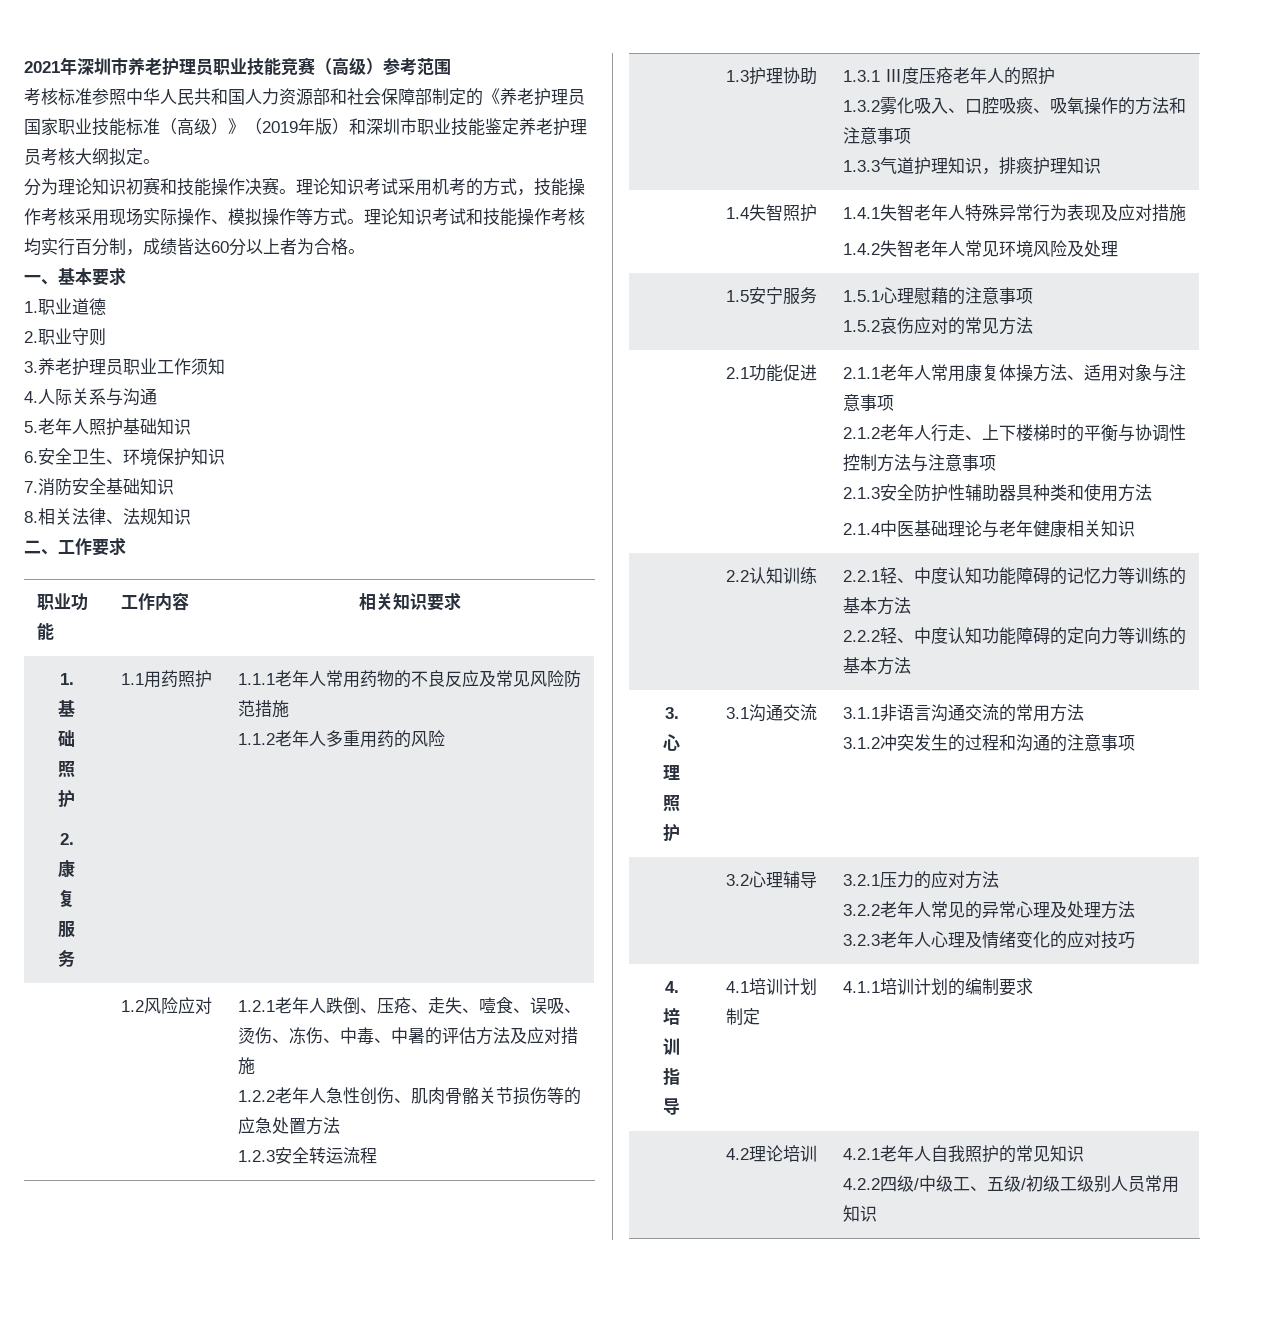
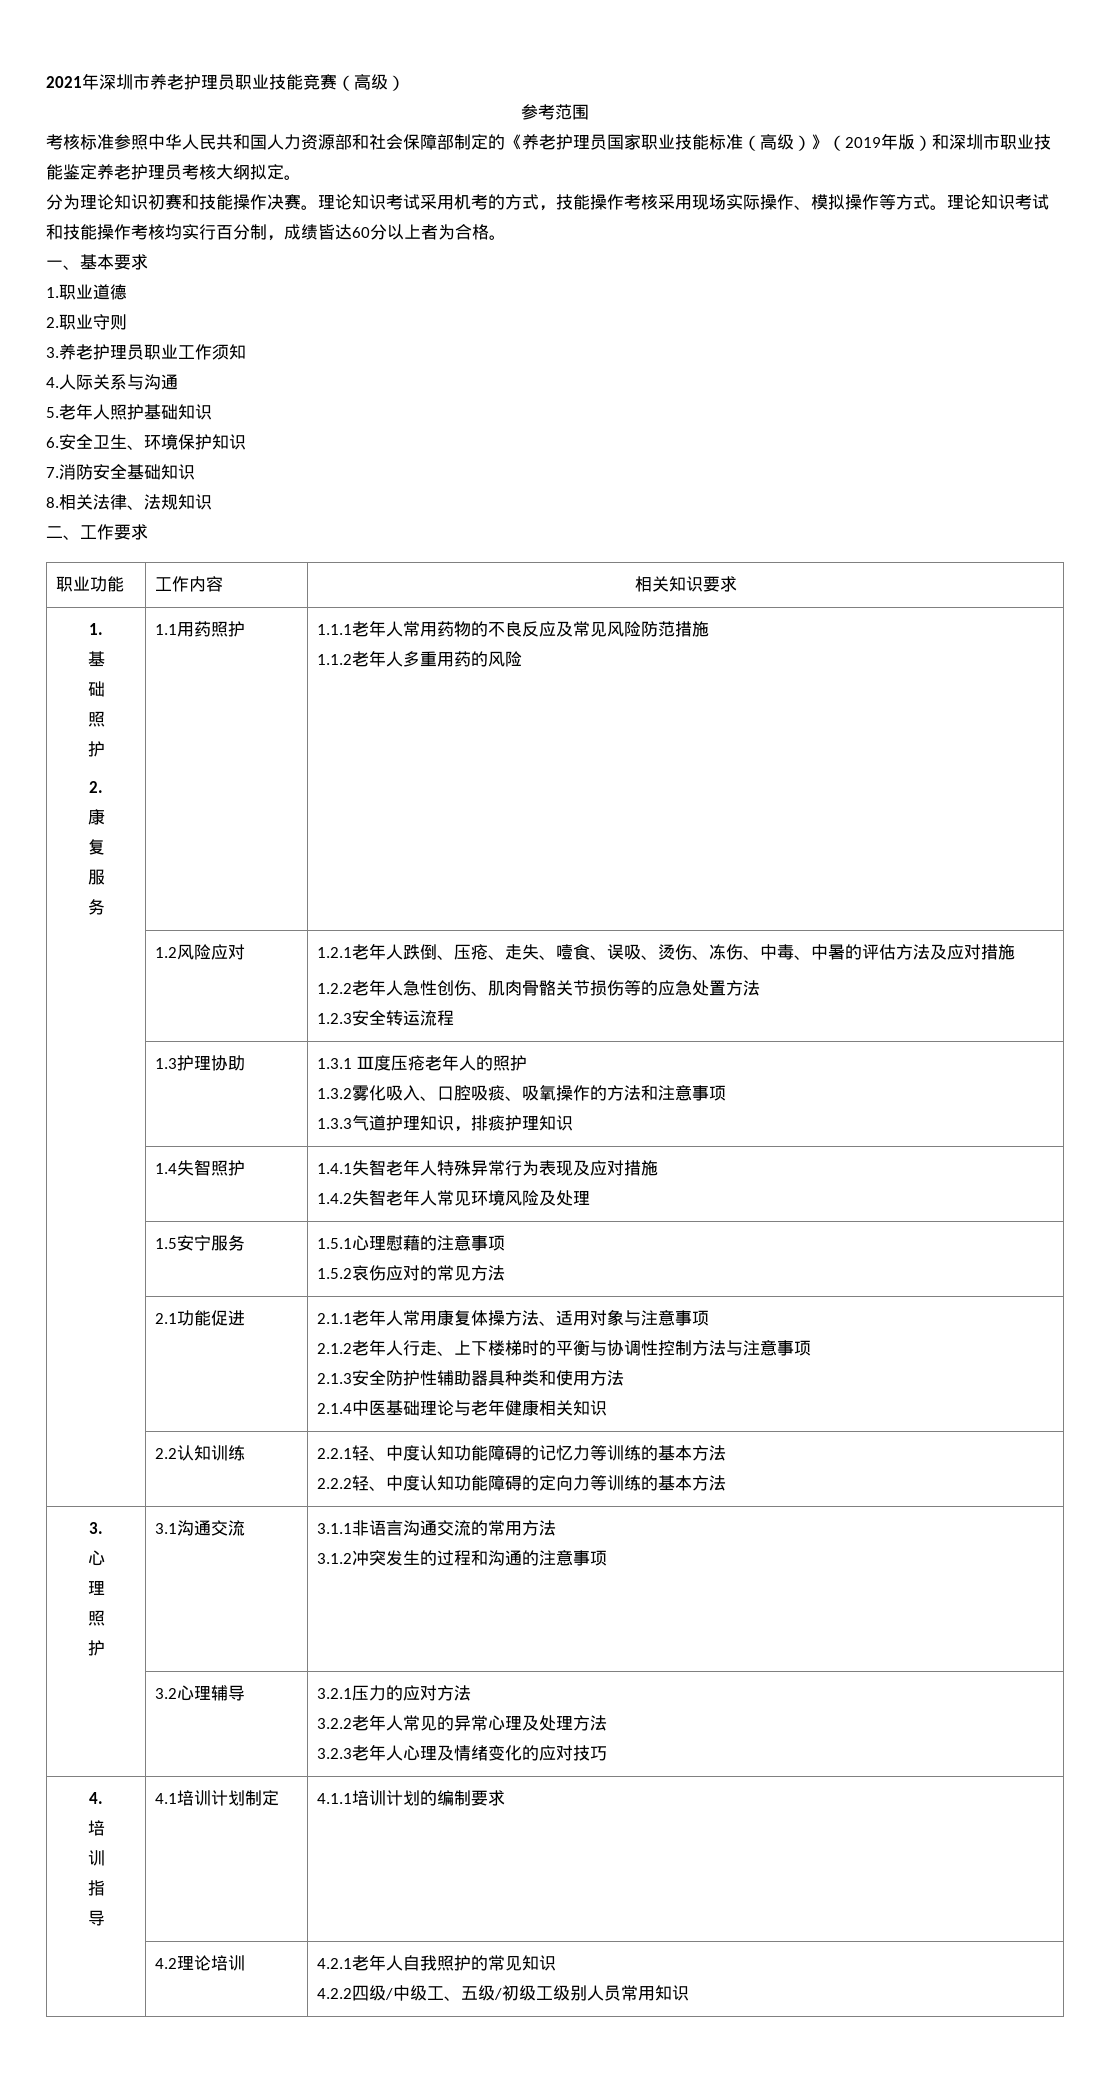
(383, 66) none -> (405, 83) //

